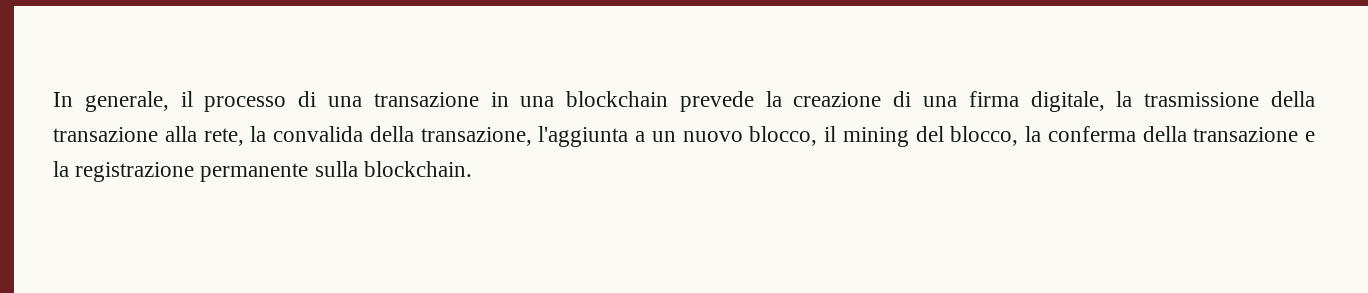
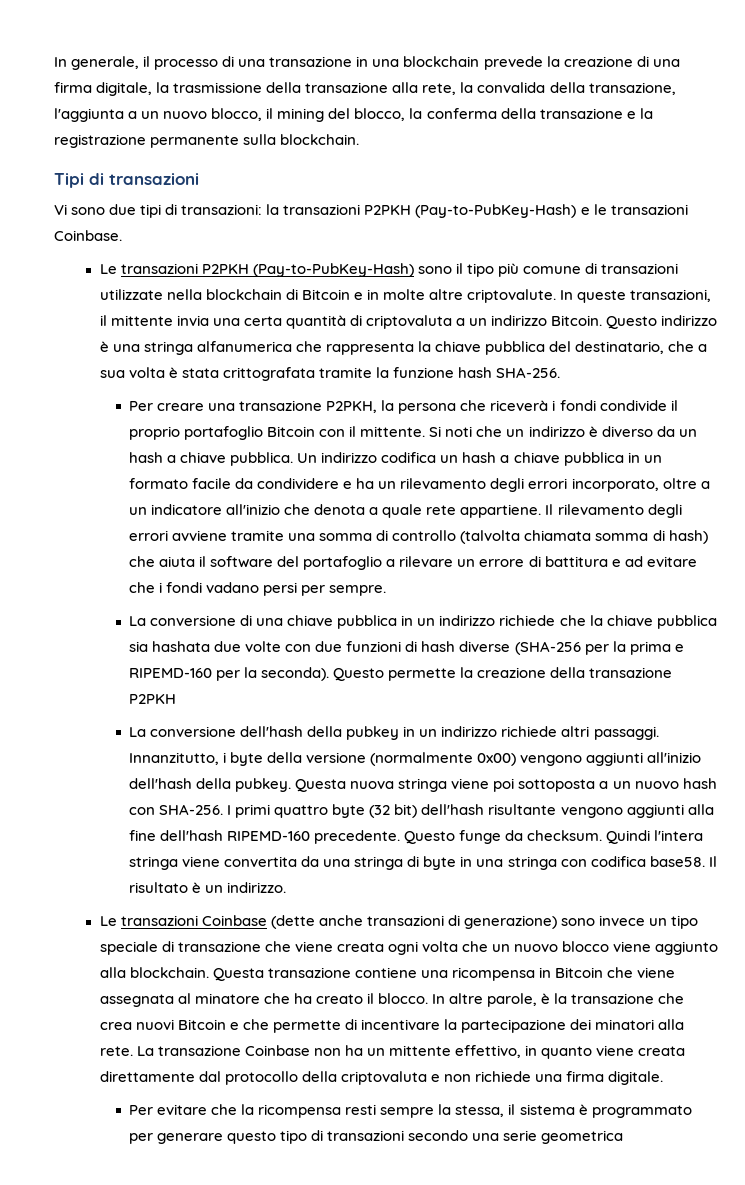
(472, 169) none -> [54,173,199,188] [54,204,688,218] [54,230,122,241] [99,263,679,277] [99,289,712,303] [99,315,718,329] [99,341,708,355] [99,367,561,381] [129,400,678,414] [129,426,697,440] [129,452,662,466] [129,478,710,492] [129,504,682,518] [129,530,708,544] [129,556,697,570] [129,582,387,596] [129,615,717,629] [129,641,684,655] [129,667,673,681] [129,694,177,704] [129,726,659,740] [129,752,702,766] [129,778,717,792] [129,804,714,818] [129,830,704,844] [129,856,717,870] [129,882,287,893] [99,915,699,929] [99,941,719,955] [99,967,676,981] [99,993,685,1007] [99,1019,685,1033] [99,1045,686,1059] [99,1071,664,1085] [129,1104,692,1118] [129,1130,624,1144] // Tipi di transazioni // Vi sono due tipi di transazioni: la transazioni P2PKH (Pay-to-PubKey-Hash) e le transazioni Coinbase. // Le transazioni P2PKH (Pay-to-PubKey-Hash) sono il tipo più comune di transazioni utilizzate nella blockchain di Bitcoin e in molte altre criptovalute. In queste transazioni, il mittente invia una certa quantità di criptovaluta a un indirizzo Bitcoin. Questo indirizzo è una stringa alfanumerica che rappresenta la chiave pubblica del destinatario, che a sua volta è stata crittografata tramite la funzione hash SHA-256. // Per creare una transazione P2PKH, la persona che riceverà i fondi condivide il proprio portafoglio Bitcoin con il mittente. Si noti che un indirizzo è diverso da un hash a chiave pubblica. Un indirizzo codifica un hash a chiave pubblica in un formato facile da condividere e ha un rilevamento degli errori incorporato, oltre a un indicatore all'inizio che denota a quale rete appartiene. Il rilevamento degli errori avviene tramite una somma di controllo (talvolta chiamata somma di hash) che aiuta il software del portafoglio a rilevare un errore di battitura e ad evitare che i fondi vadano persi per sempre. // La conversione di una chiave pubblica in un indirizzo richiede che la chiave pubblica sia hashata due volte con due funzioni di hash diverse (SHA-256 per la prima e RIPEMD-160 per la seconda). Questo permette la creazione della transazione P2PKH // La conversione dell'hash della pubkey in un indirizzo richiede altri passaggi. Innanzitutto, i byte della versione (normalmente 0x00) vengono aggiunti all'inizio dell'hash della pubkey. Questa nuova stringa viene poi sottoposta a un nuovo hash con SHA-256. I primi quattro byte (32 bit) dell'hash risultante vengono aggiunti alla fine dell'hash RIPEMD-160 precedente. Questo funge da checksum. Quindi l'intera stringa viene convertita da una stringa di byte in una stringa con codifica base58. Il risultato è un indirizzo. // Le transazioni Coinbase (dette anche transazioni di generazione) sono invece un tipo speciale di transazione che viene creata ogni volta che un nuovo blocco viene aggiunto alla blockchain. Questa transazione contiene una ricompensa in Bitcoin che viene assegnata al minatore che ha creato il blocco. In altre parole, è la transazione che crea nuovi Bitcoin e che permette di incentivare la partecipazione dei minatori alla rete. La transazione Coinbase non ha un mittente effettivo, in quanto viene creata direttamente dal protocollo della criptovaluta e non richiede una firma digitale. // Per evitare che la ricompensa resti sempre la stessa, il sistema è programmato per generare questo tipo di transazioni secondo una serie geometrica

